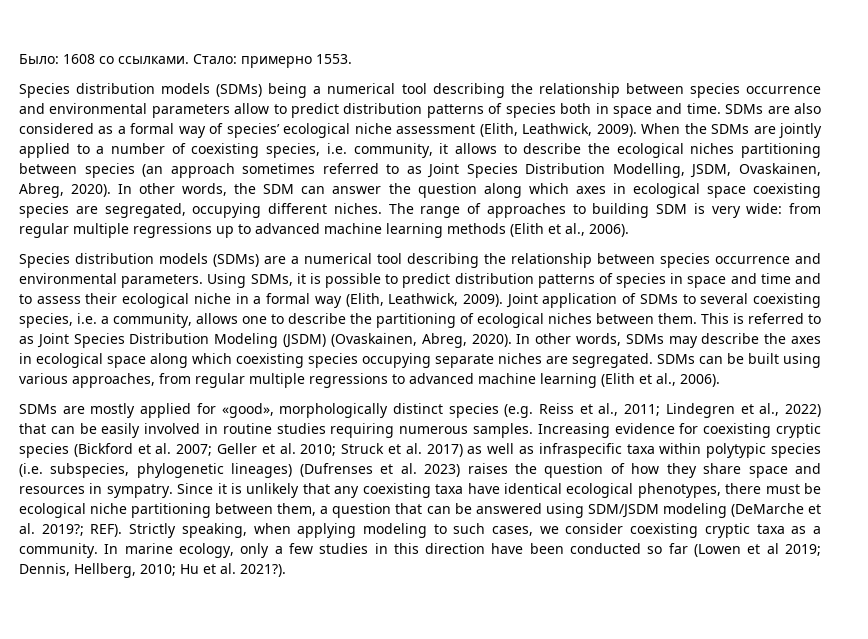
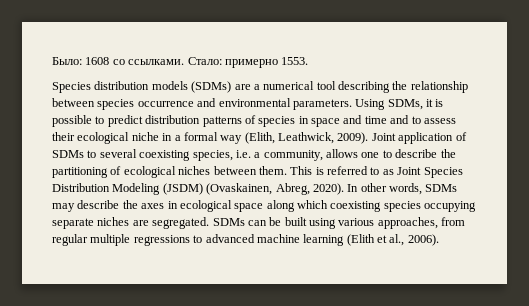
[19,83,822,98] [19,103,821,118] [19,123,823,138] [19,143,821,158] [19,163,822,178] [19,183,821,198] [19,203,821,218] [19,223,629,238] // Species distribution models (SDMs) being a numerical tool describing the relationship between species occurrence and environmental parameters allow to predict distribution patterns of species both in space and time. SDMs are also considered as a formal way of species’ ecological niche assessment (Elith, Leathwick, 2009). When the SDMs are jointly applied to a number of coexisting species, i.e. community, it allows to describe the ecological niches partitioning between species (an approach sometimes referred to as Joint Species Distribution Modelling, JSDM, Ovaskainen, Abreg, 2020). In other words, the SDM can answer the question along which axes in ecological space coexisting species are segregated, occupying different niches. The range of approaches to building SDM is very wide: from regular multiple regressions up to advanced machine learning methods (Elith et al., 2006). -> (309, 61) none
[19,403,822,418] [19,423,821,438] [19,443,821,458] [19,463,821,478] [19,483,821,498] [19,503,822,518] [19,523,822,538] [19,543,821,558] [19,563,286,578] // SDMs are mostly applied for «good», morphologically distinct species (e.g. Reiss et al., 2011; Lindegren et al., 2022) that can be easily involved in routine studies requiring numerous samples. Increasing evidence for coexisting cryptic species (Bickford et al. 2007; Geller et al. 2010; Struck et al. 2017) as well as infraspecific taxa within polytypic species (i.e. subspecies, phylogenetic lineages) (Dufrenses et al. 2023) raises the question of how they share space and resources in sympatry. Since it is unlikely that any coexisting taxa have identical ecological phenotypes, there must be ecological niche partitioning between them, a question that can be answered using SDM/JSDM modeling (DeMarche et al. 2019?; REF). Strictly speaking, when applying modeling to such cases, we consider coexisting cryptic taxa as a community. In marine ecology, only a few studies in this direction have been conducted so far (Lowen et al 2019; Dennis, Hellberg, 2010; Hu et al. 2021?). -> (439, 240) none

